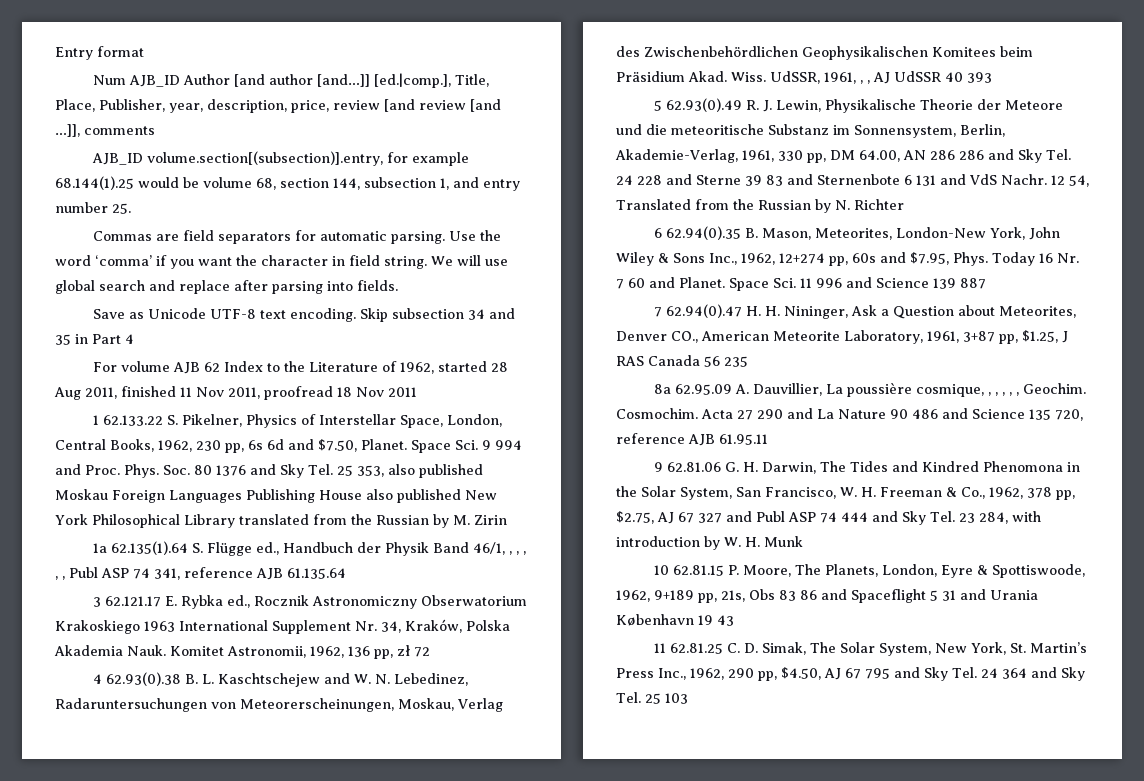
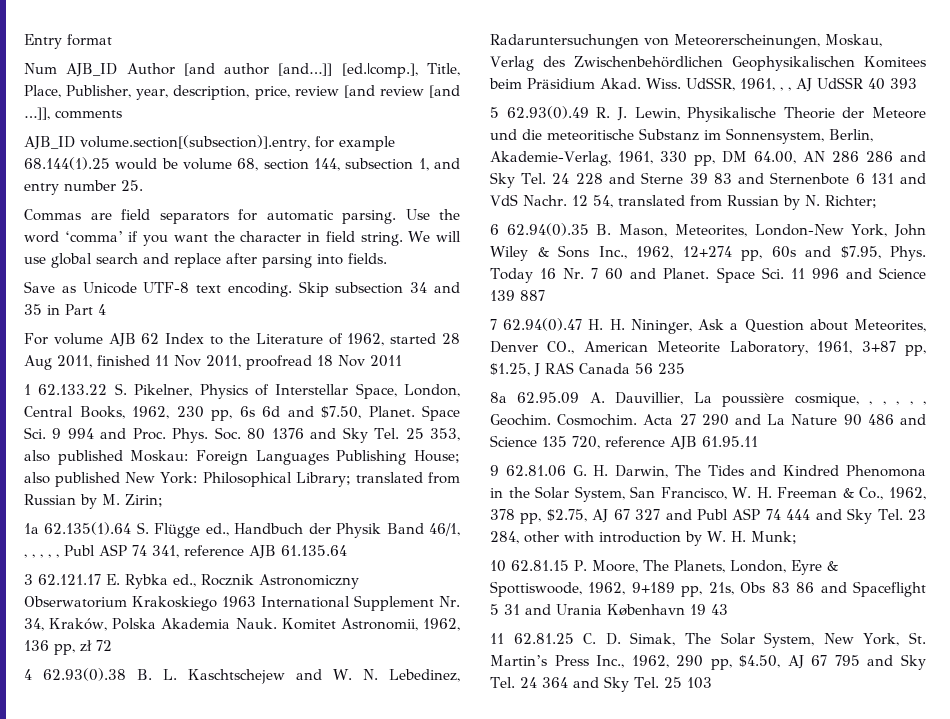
[55,489,108,500] Moskau -> [130,450,189,462] Moskau:
[319,490,362,500] House -> [414,450,460,463] House;
[55,514,372,528] York Philosophical Library translated from the -> [160,472,460,487] York: Philosophical Library; translated from
[473,515,507,525] Zirin -> [125,494,163,507] Zirin;
[616,199,754,210] Translated from the -> [617,195,722,207] translated from
[854,199,904,210] Richter -> [824,195,877,208] Richter;
(1008, 518) none -> [524,531,559,543] other
[764,536,803,547] Munk -> [750,531,797,544] Munk;

